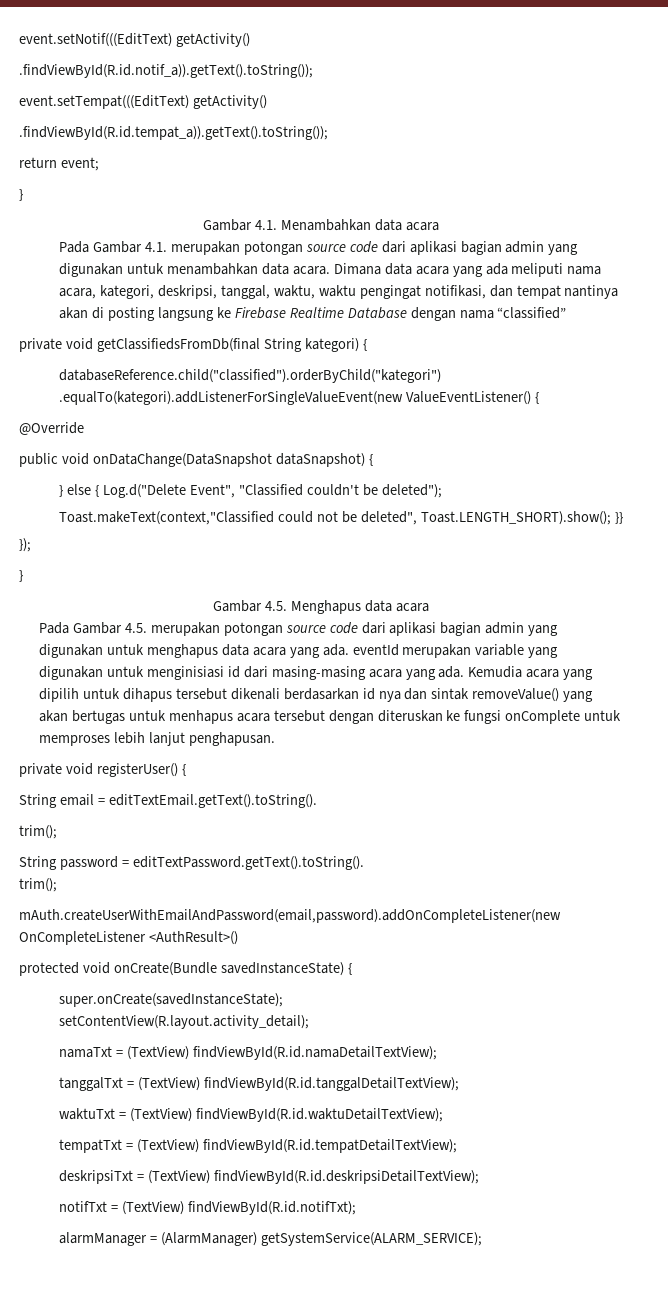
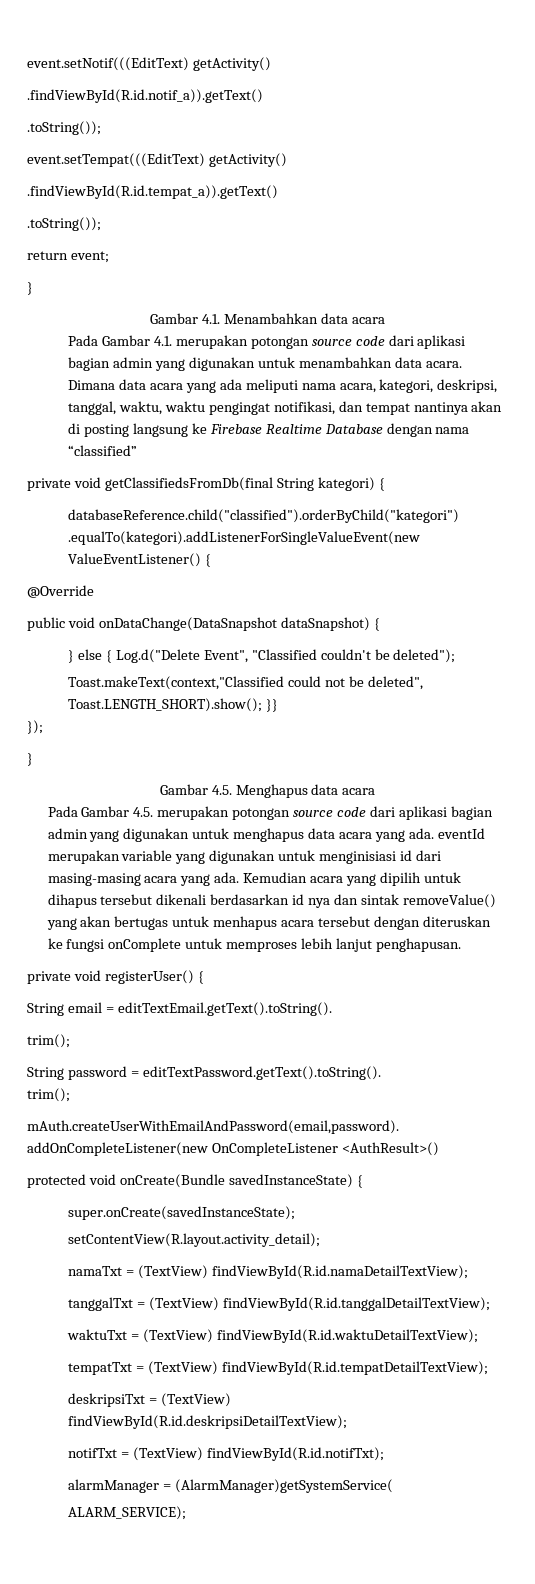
[19,64,313,78] .findViewById(R.id.notif_a)).getText().toString()); -> [27,89,263,103] [27,121,101,135] .findViewById(R.id.notif_a)).getText() // .toString());
[19,126,328,140] .findViewById(R.id.tempat_a)).getText().toString()); -> [27,185,278,199] [27,217,101,231] .findViewById(R.id.tempat_a)).getText() // .toString());
[468,666,523,678] Kemudia -> [243,872,308,883] Kemudian
[161,1232,483,1246] (AlarmManager) getSystemService(ALARM_SERVICE); -> [174,1479,393,1493] [68,1506,187,1520] (AlarmManager)getSystemService( // ALARM_SERVICE);

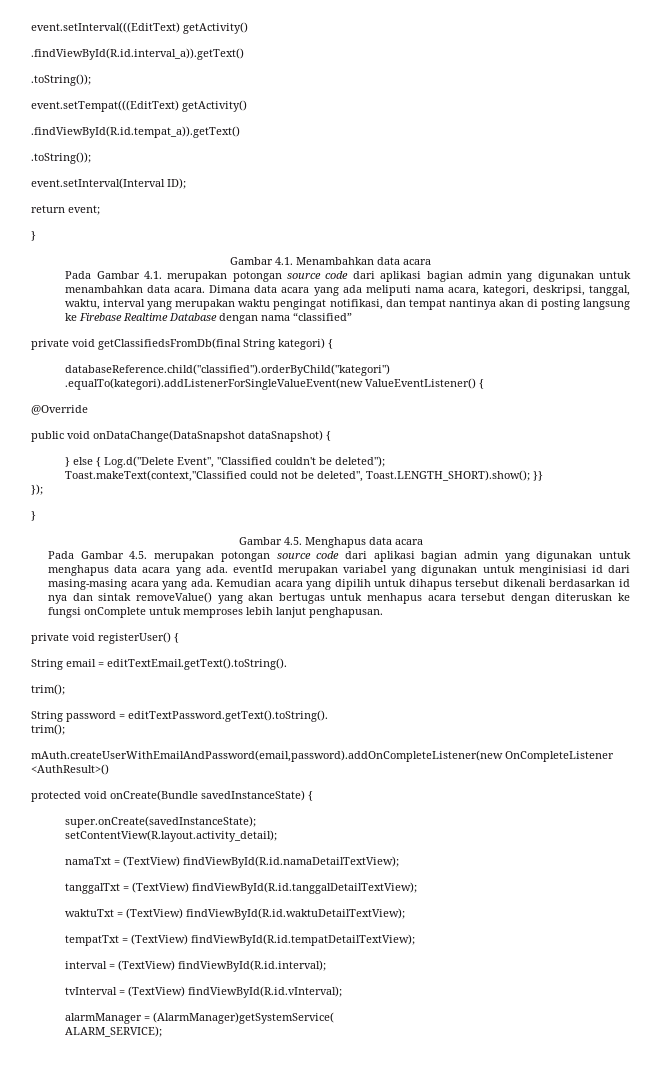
[27,57,271,71] [27,89,263,103] event.setNotif(((EditText) getActivity() // .findViewById(R.id.notif_a)).getText() -> [31,22,248,34] [31,48,244,60] event.setInterval(((EditText) getActivity() // .findViewById(R.id.interval_a)).getText()
(101, 224) none -> [31,178,186,189] // event.setInterval(Interval ID);
(163, 408) none -> [103,299,236,310] interval yang merupakan
[121,850,173,861] variable -> [343,565,388,573] variabel
[68,1393,231,1407] [68,1415,348,1429] [68,1447,384,1461] deskripsiTxt = (TextView) findViewById(R.id.deskripsiDetailTextView); // notifTxt = (TextView) findViewById(R.id.notifTxt); -> [65,960,327,972] [65,986,343,998] interval = (TextView) findViewById(R.id.interval); // tvInterval = (TextView) findViewById(R.id.vInterval);

